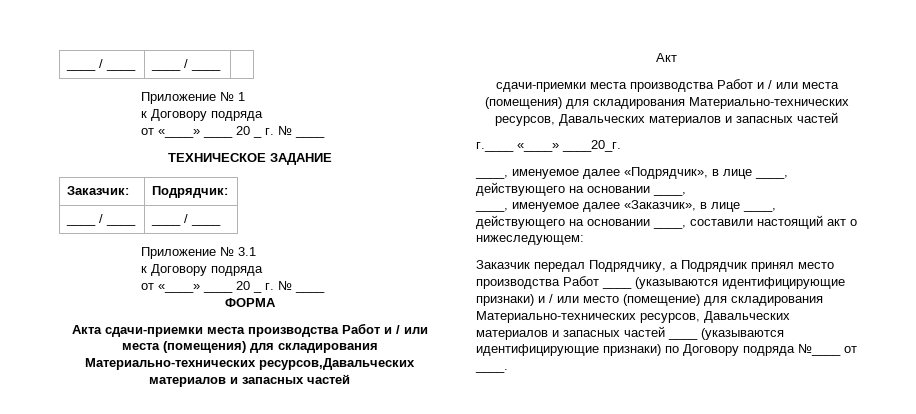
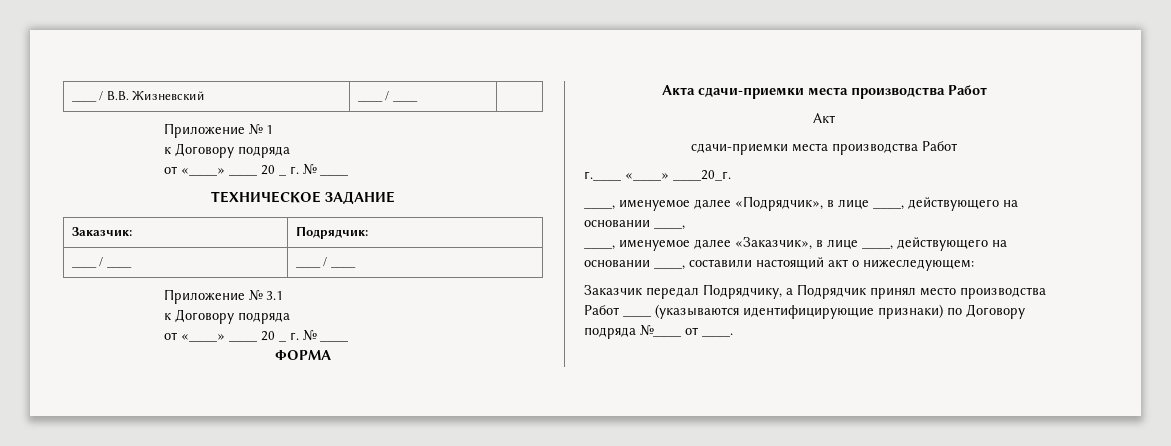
[65,68,96,71] [98,59,103,68] [105,68,136,71] ____ / ____ -> [71,90,206,102] ____ / В.В. Жизневский
[383,325,428,334] [121,341,378,353] [85,358,415,370] [149,374,350,387] и / или места (помещения) для складирования Материально-технических ресурсов,Давальческих материалов и запасных частей -> (987, 90) none
[756,80,839,89] [484,97,849,109] [495,112,838,126] и / или места (помещения) для складирования Материально-технических ресурсов, Давальческих материалов и запасных частей -> (957, 146) none
[538,294,823,306] [476,311,790,323] [476,326,665,340] [668,328,784,340] [476,344,661,356] и / или место (помещение) для складирования Материально-технических ресурсов, Давальческих материалов и запасных частей ____ (указываются идентифицирующие признаки) -> (943, 311) none

